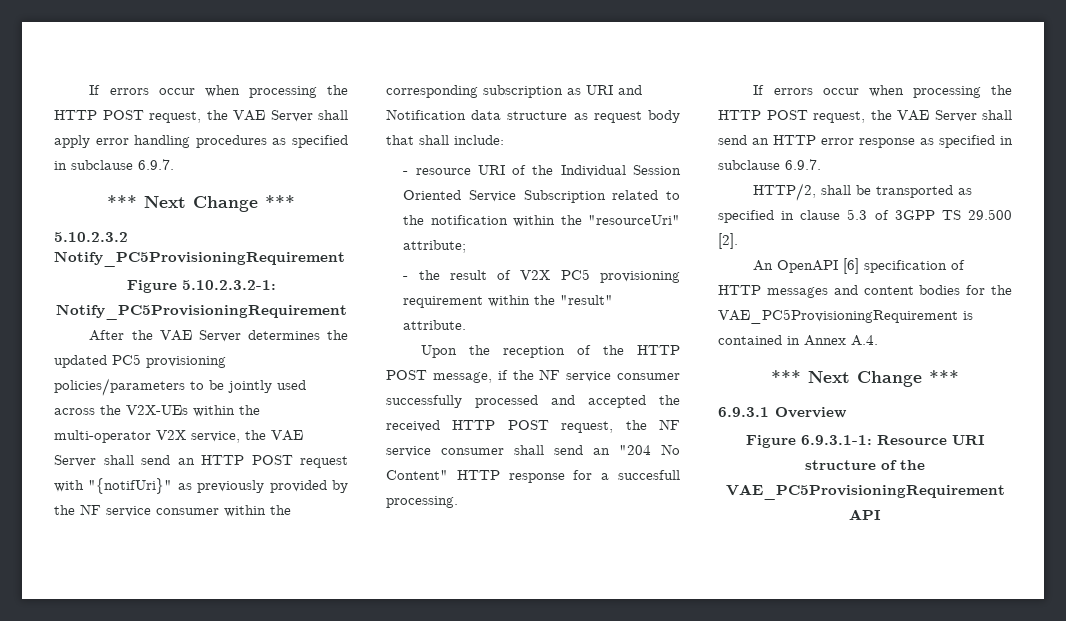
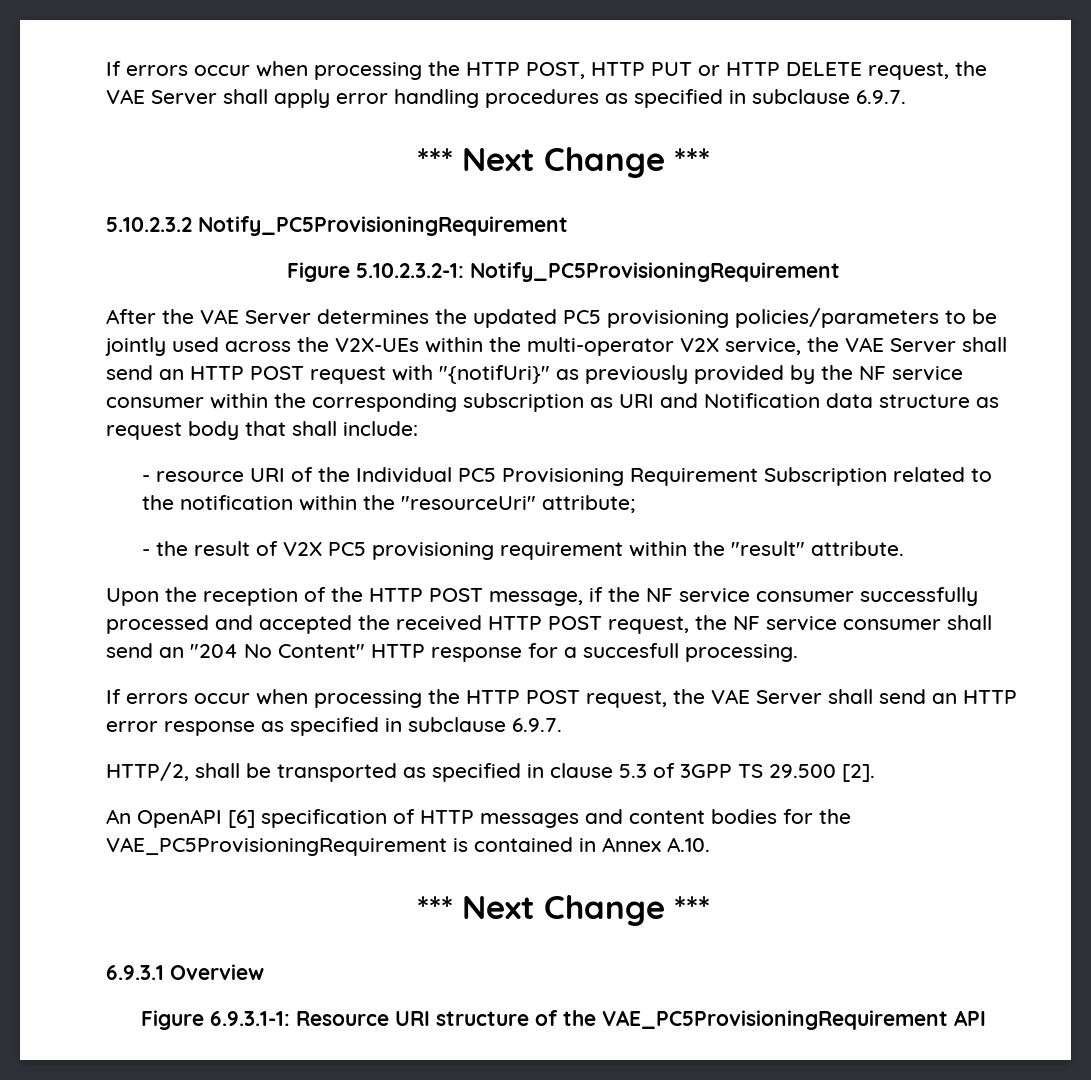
[89,85,348,98] [54,110,144,120] If errors occur when processing the HTTP POST -> [106,61,862,80] If errors occur when processing the HTTP POST, HTTP PUT or HTTP DELETE
[633,165,681,175] [403,190,517,202] Session Oriented Service -> [458,468,759,486] PC5 Provisioning Requirement
[851,335,878,346] A.4. -> [667,837,710,852] A.10.

